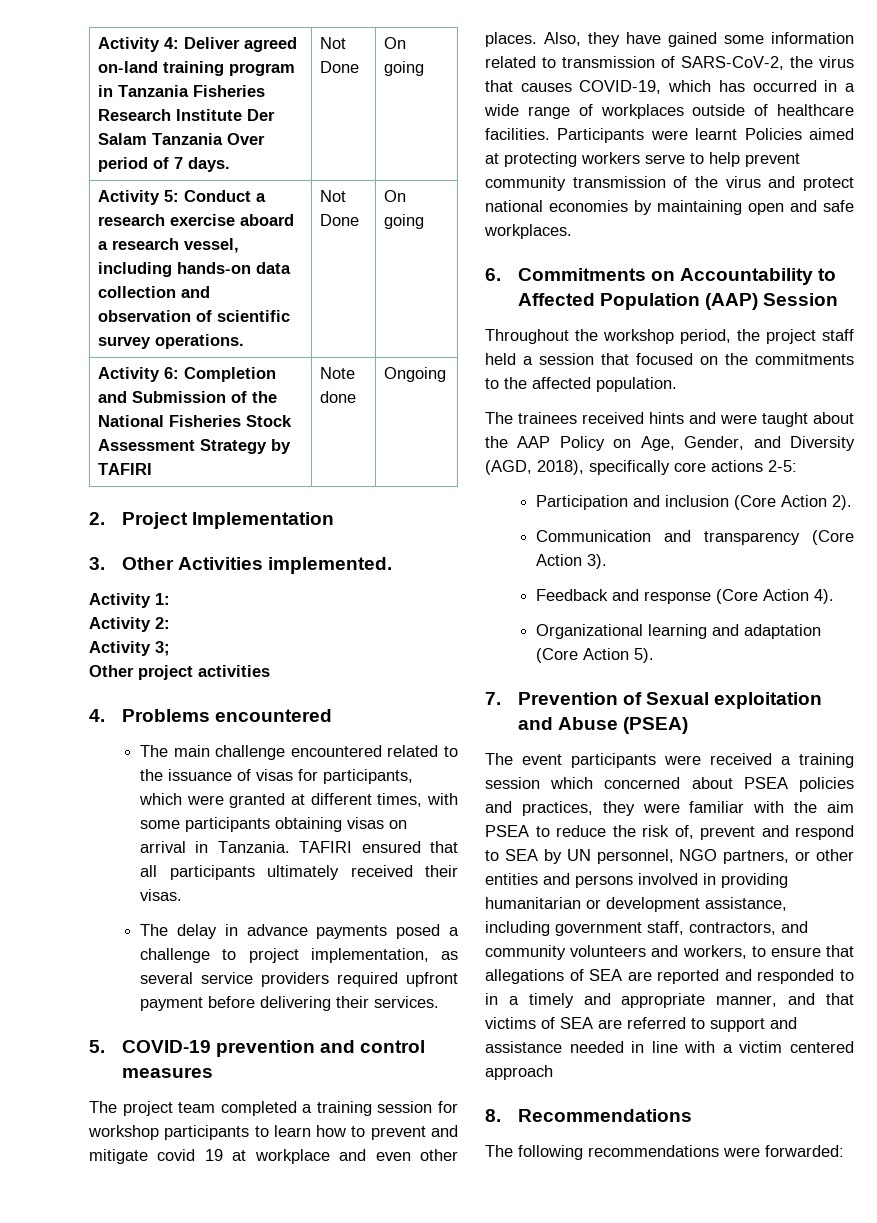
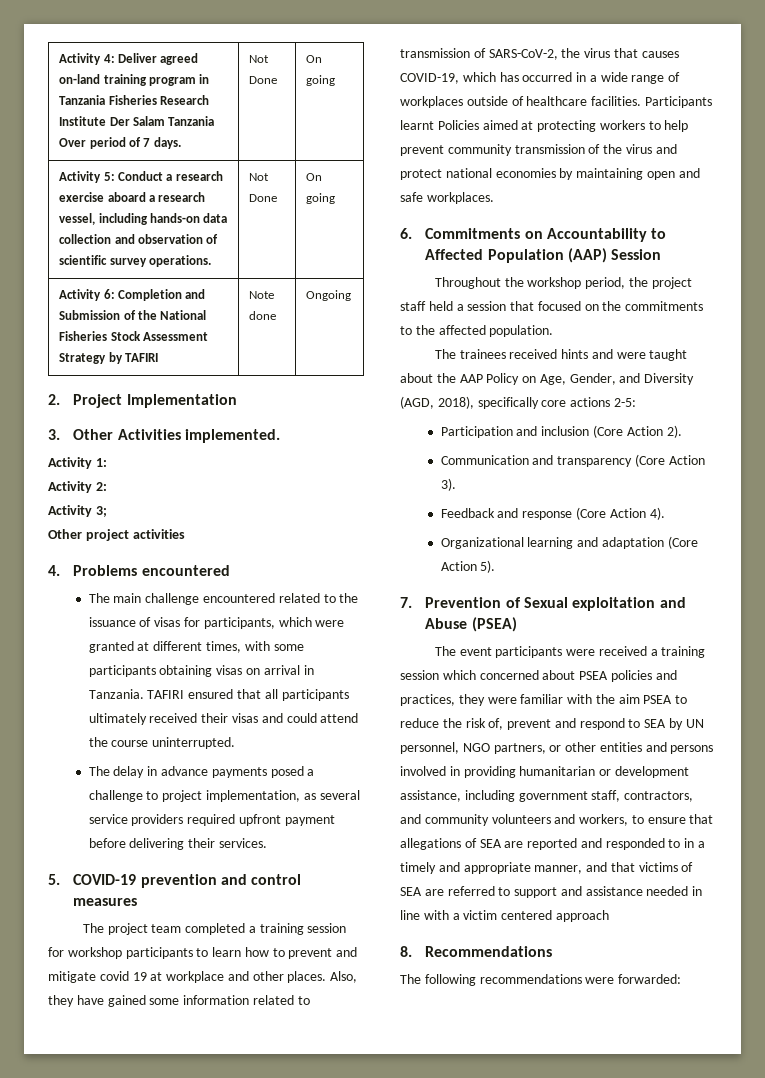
[140,889,183,901] visas. -> [232,713,359,723] [88,737,236,749] visas and could attend the course uninterrupted.
[375,1152,411,1161] even -> (249, 976) none
[650,130,688,140] were -> (712, 102) none
[645,154,685,164] serve -> (645, 125) none

